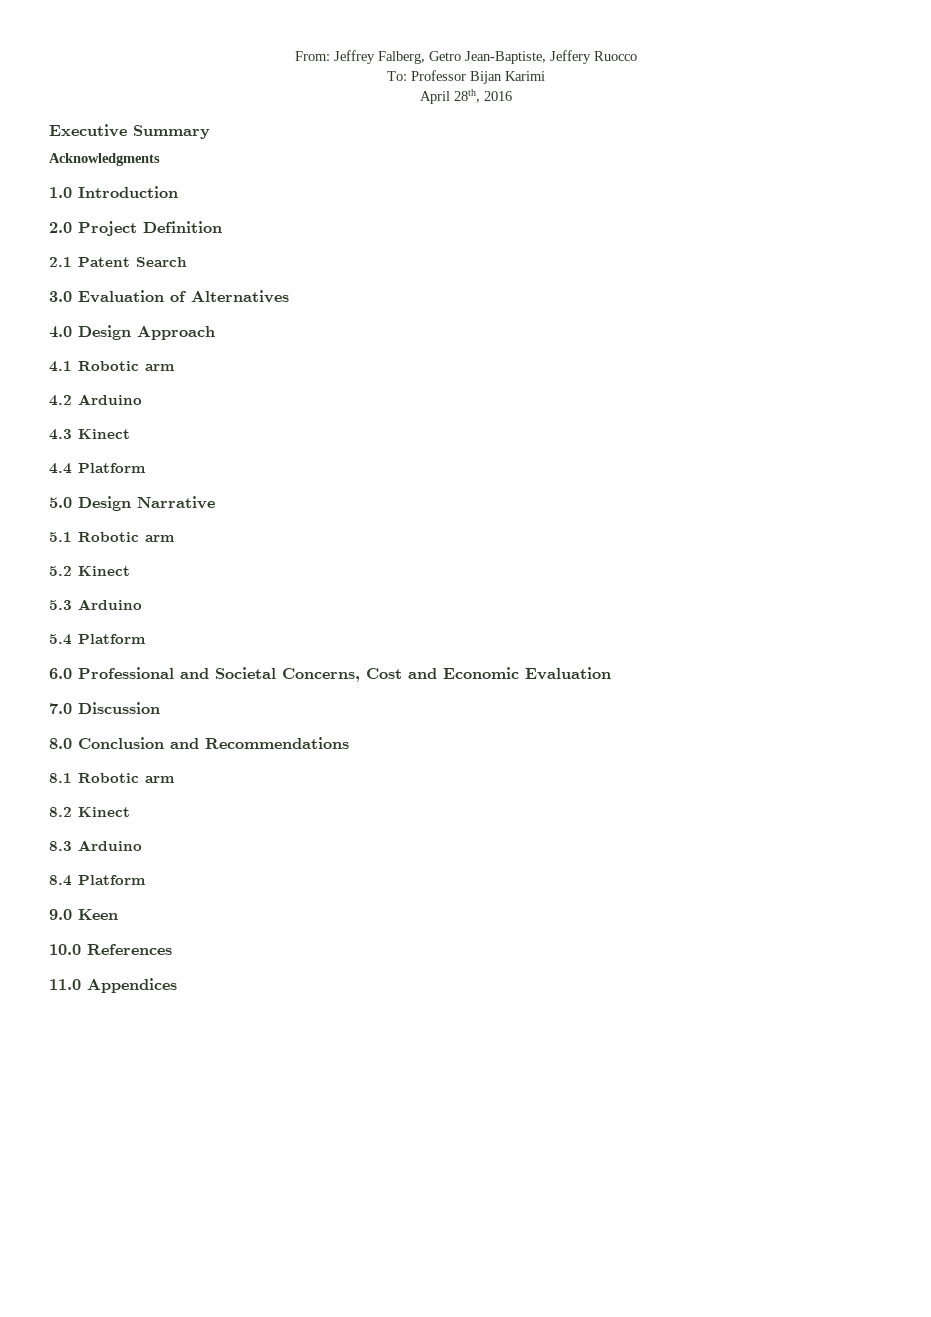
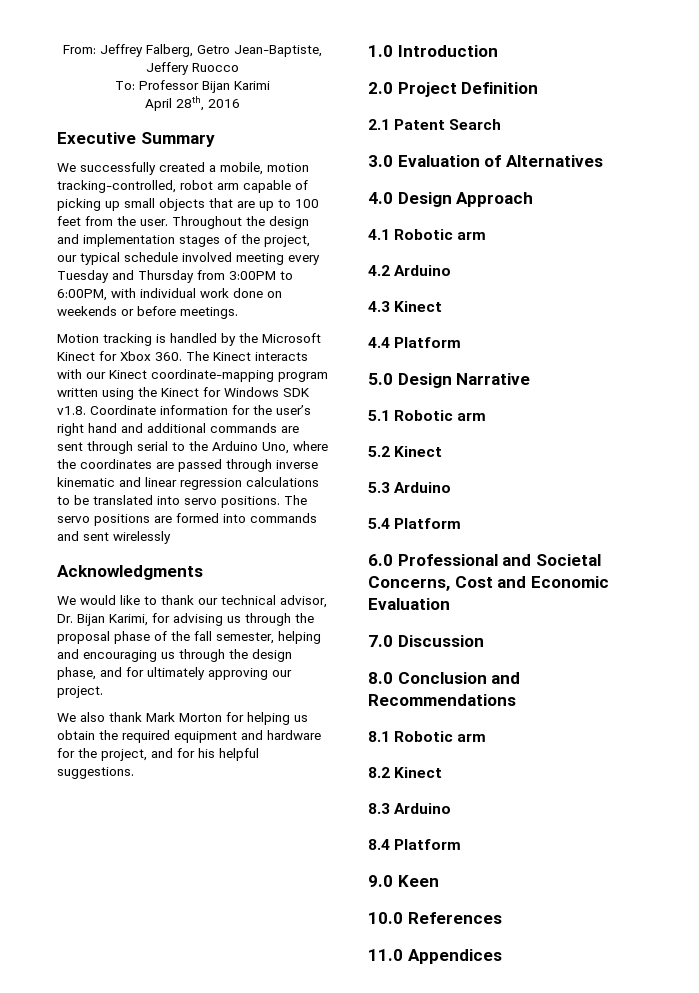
[49,153,160,166] Acknowledgments -> [57,162,309,175] [57,180,308,193] [57,198,319,211] [57,216,309,229] [57,234,310,247] [57,252,320,265] [57,270,293,283] [57,288,282,301] [57,306,238,319] [57,333,321,346] [57,351,308,361] [57,369,328,382] [57,387,310,400] [57,405,311,415] [57,423,299,436] [57,441,328,454] [57,459,318,472] [57,477,319,490] [57,495,307,508] [57,513,317,526] [57,531,171,544] [57,565,203,580] [57,595,327,608] [57,613,314,626] [57,631,321,644] [57,649,292,662] [57,667,292,680] [57,686,103,698] [57,712,308,725] [57,730,321,743] [57,748,259,761] [57,767,134,779] We successfully created a mobile, motion tracking-controlled, robot arm capable of picking up small objects that are up to 100 feet from the user. Throughout the design and implementation stages of the project, our typical schedule involved meeting every Tuesday and Thursday from 3:00PM to 6:00PM, with individual work done on weekends or before meetings. // Motion tracking is handled by the Microsoft Kinect for Xbox 360. The Kinect interacts with our Kinect coordinate-mapping program written using the Kinect for Windows SDK v1.8. Coordinate information for the user’s right hand and additional commands are sent through serial to the Arduino Uno, where the coordinates are passed through inverse kinematic and linear regression calculations to be translated into servo positions. The servo positions are formed into commands and sent wirelessly // Acknowledgments // We would like to thank our technical advisor, Dr. Bijan Karimi, for advising us through the proposal phase of the fall semester, helping and encouraging us through the design phase, and for ultimately approving our project. // We also thank Mark Morton for helping us obtain the required equipment and hardware for the project, and for his helpful suggestions.

